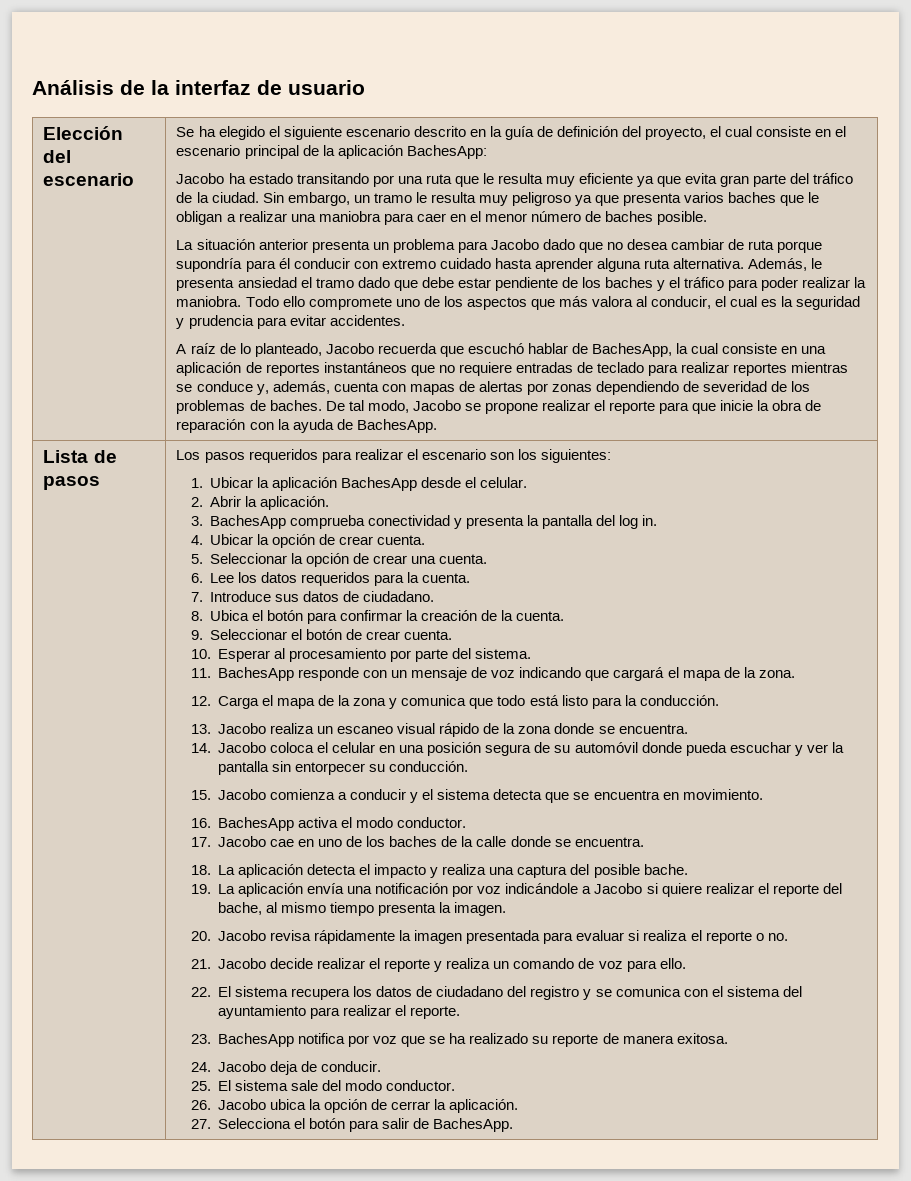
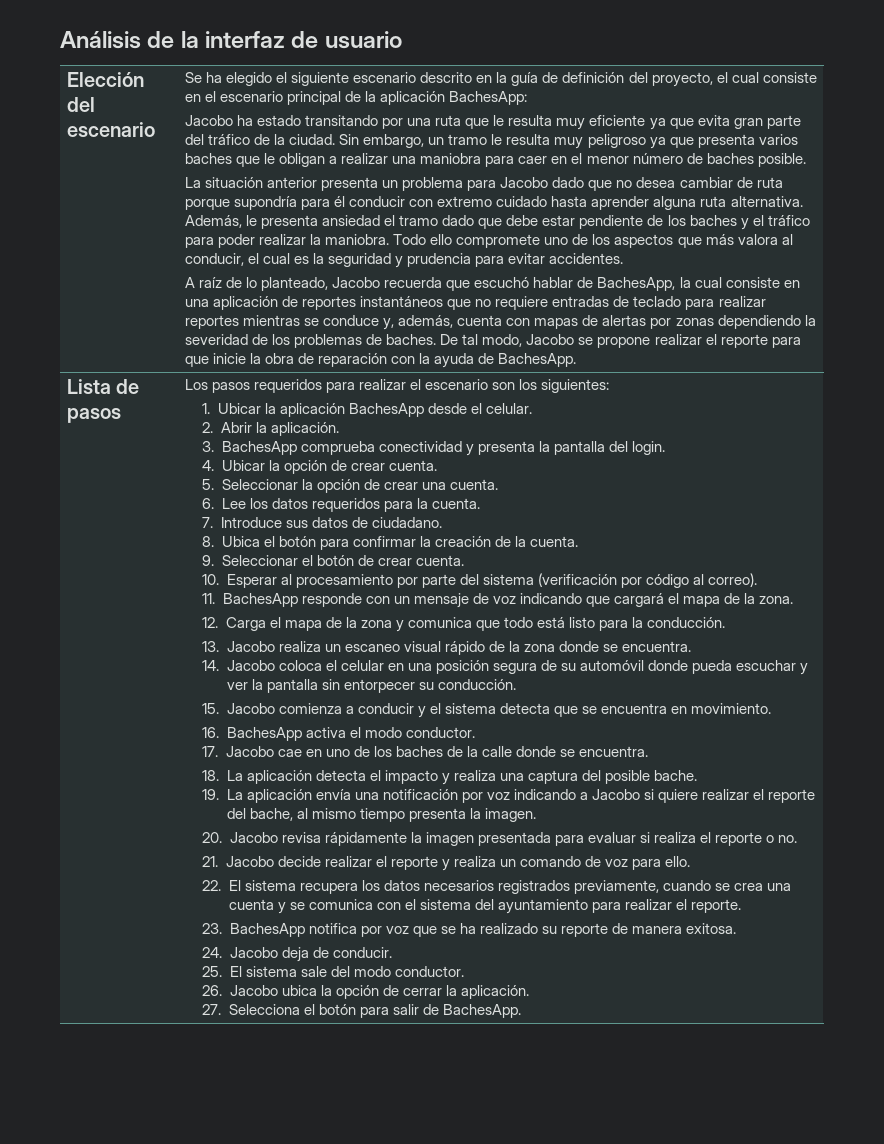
[683,381,700,392] de -> [804,315,816,326] la
[619,515,658,529] log in. -> [631,441,665,455] login.
[475,648,532,659] sistema. -> [482,573,758,588] sistema (verificación por código al correo).
[505,883,579,894] indicándole -> [513,789,576,800] indicando
[416,986,580,1000] de ciudadano del registro -> [423,880,792,894] [228,899,274,910] necesarios registrados previamente, cuando se crea una cuenta

